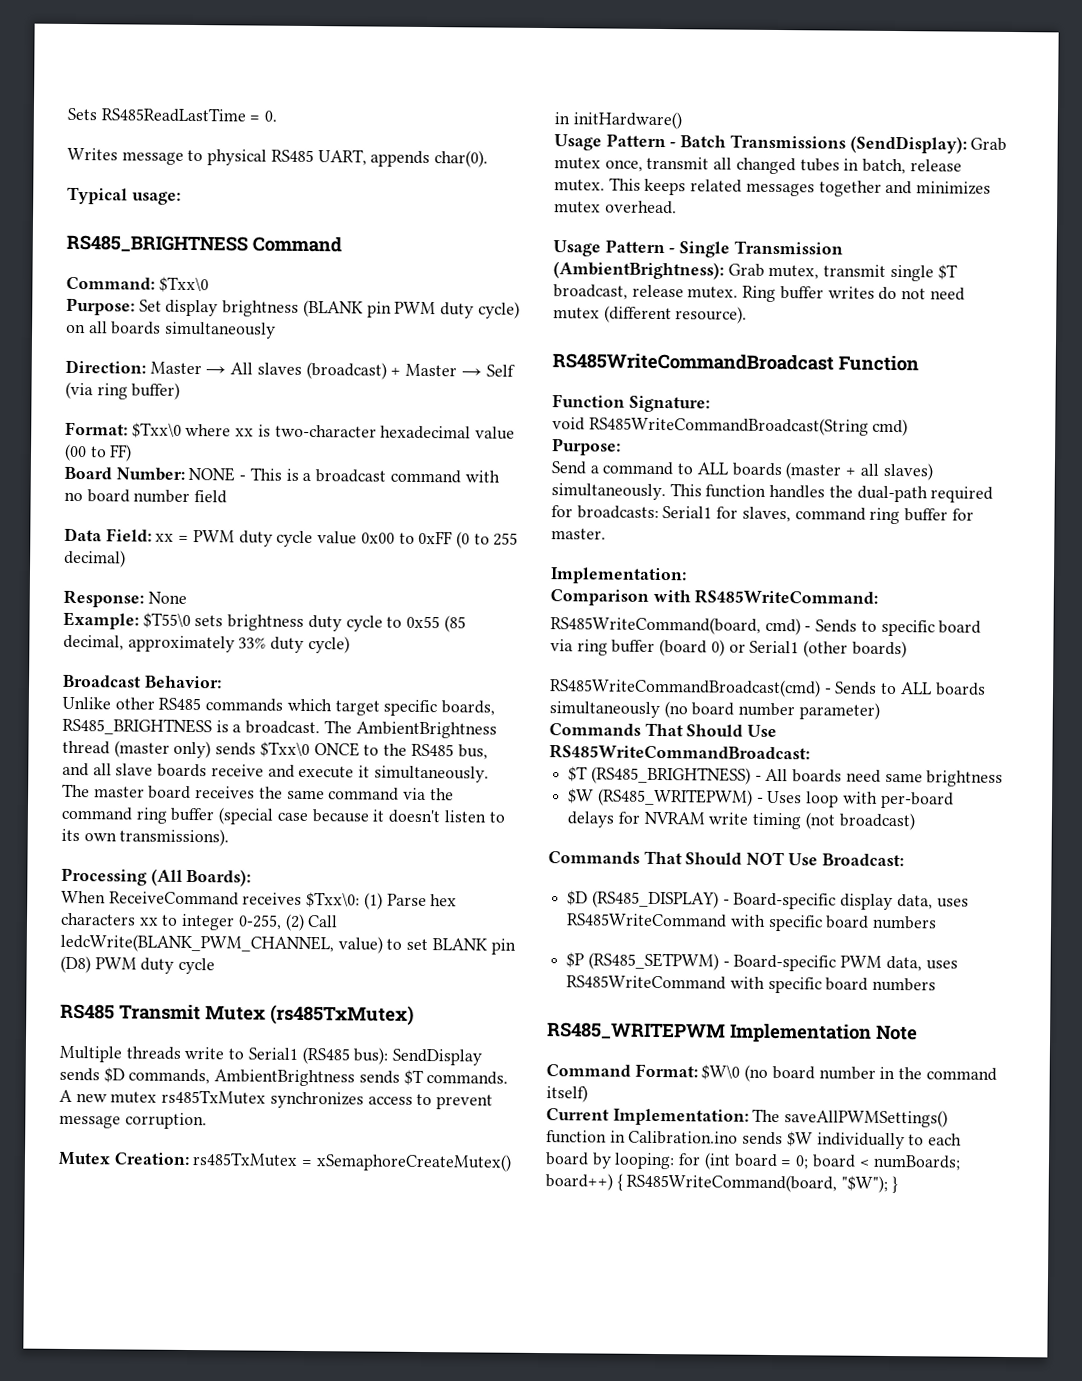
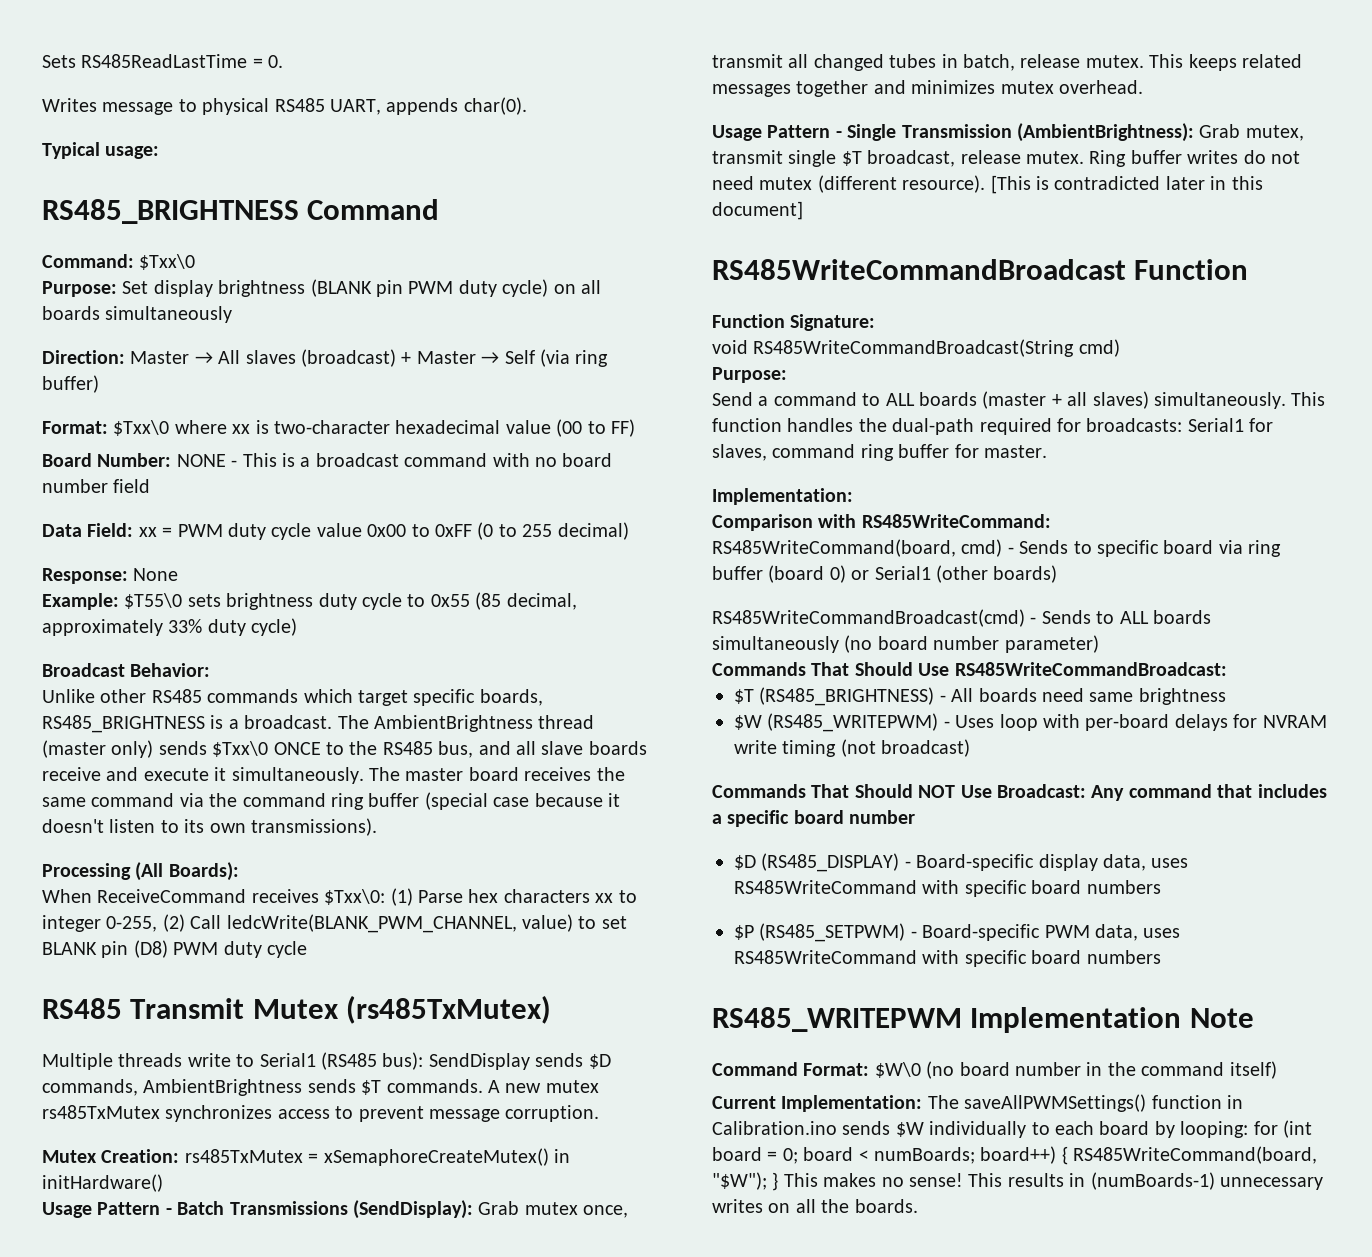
(748, 315) none -> [990,175,1263,194] [712,201,803,220] [This is contradicted later in this document]
(904, 860) none -> [1091,784,1327,801] [712,810,916,827] Any command that includes a specific board number
(898, 1185) none -> [783,1172,1323,1190] [712,1199,918,1213] This makes no sense! This results in (numBoards-1) unnecessary writes on all the boards.

